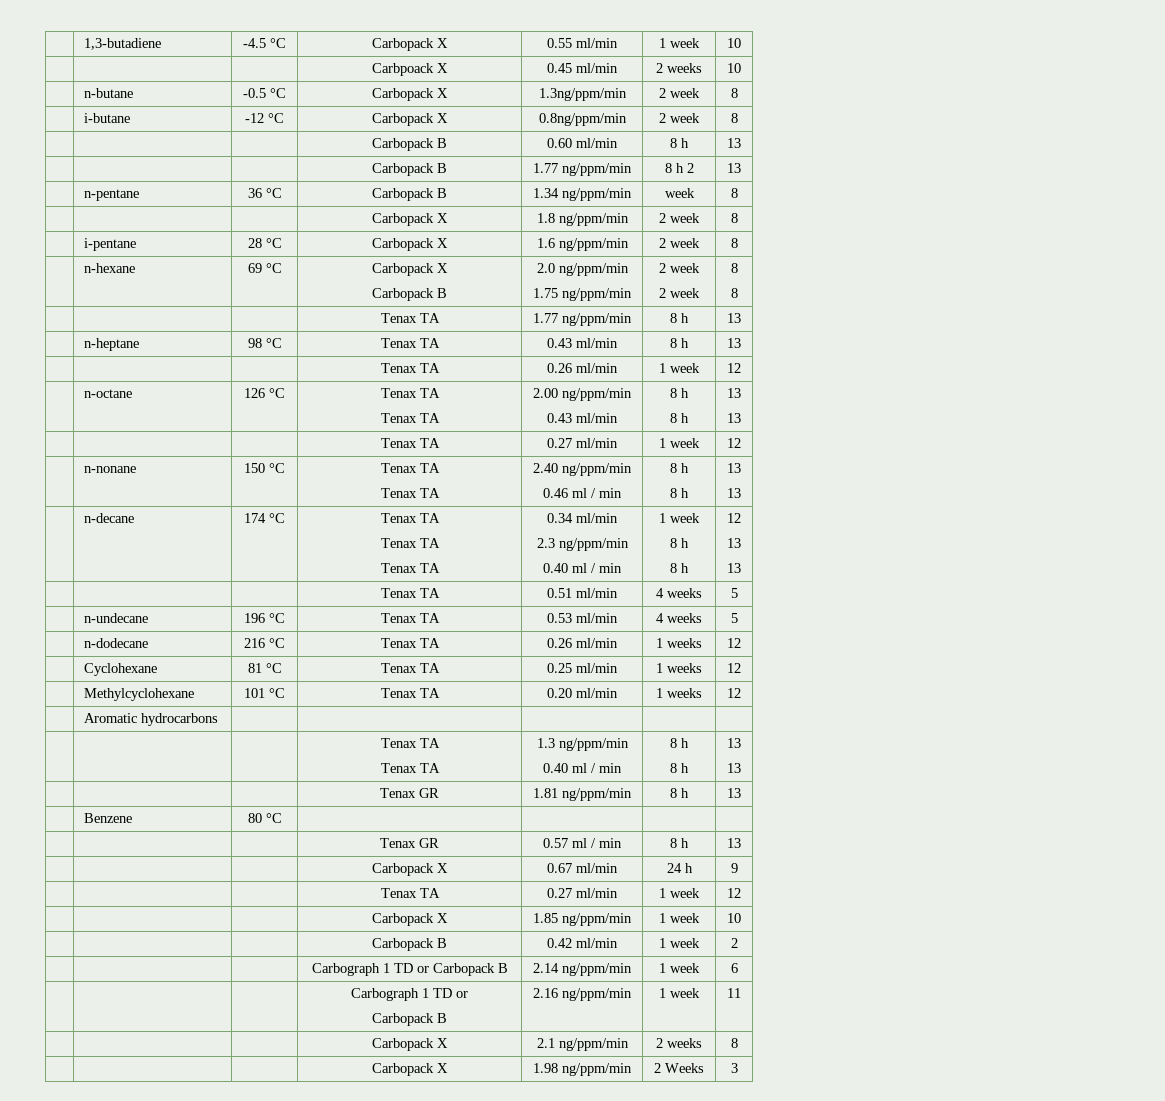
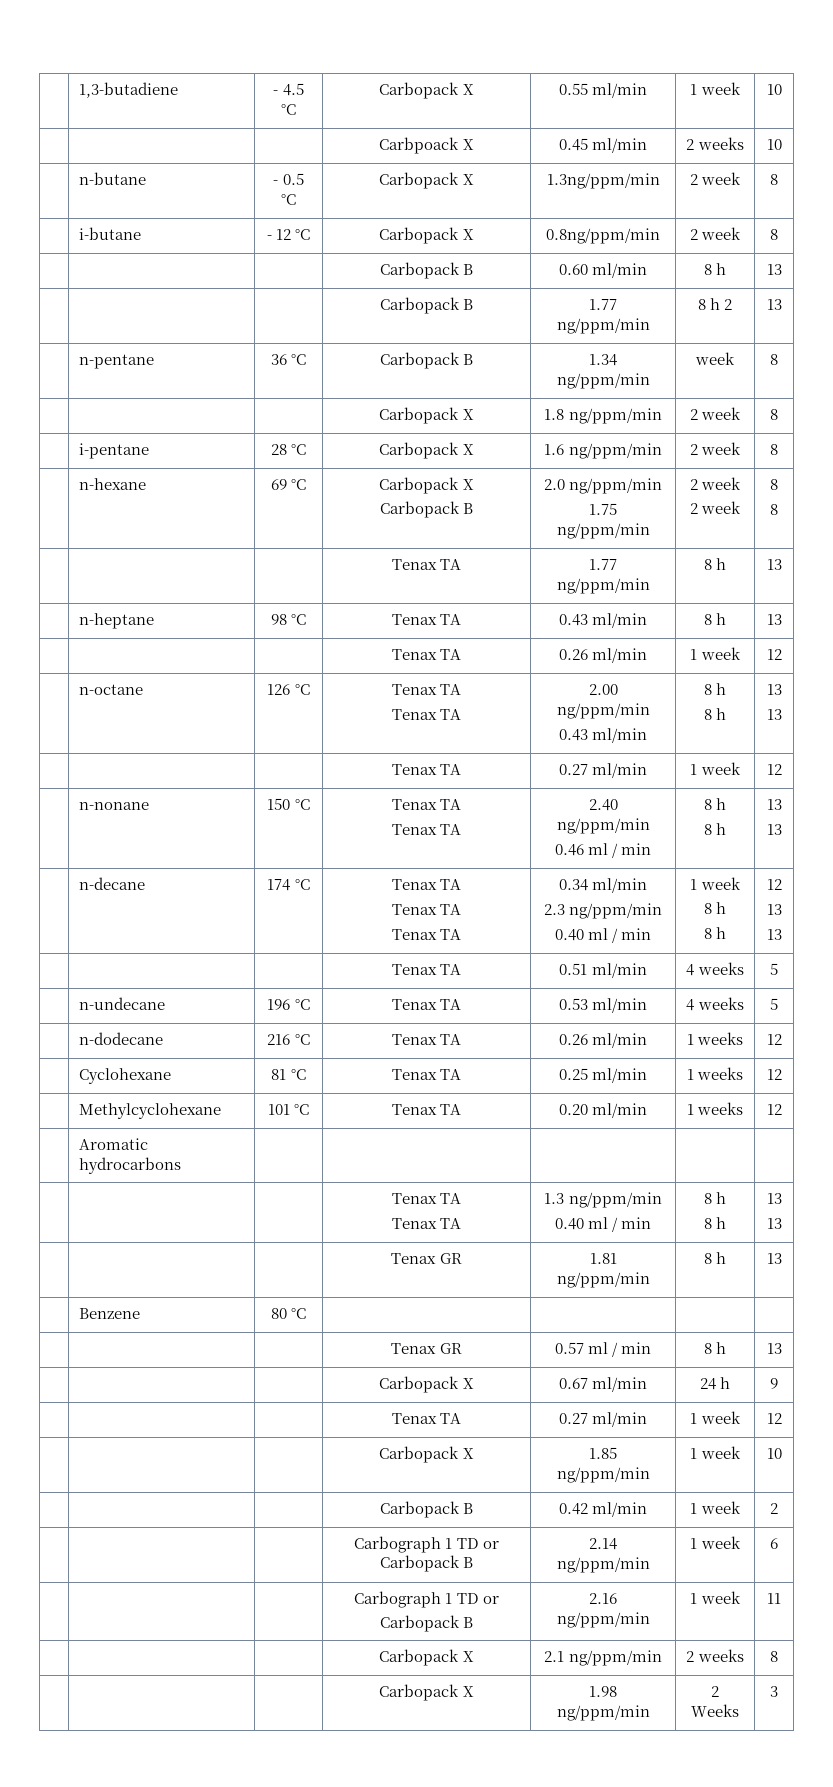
[243,38,266,48] -4.5 -> [273,83,304,96] - 4.5
[243,88,266,98] -0.5 -> [273,173,304,185] - 0.5
[245,113,264,123] -12 -> [266,229,291,240] - 12

